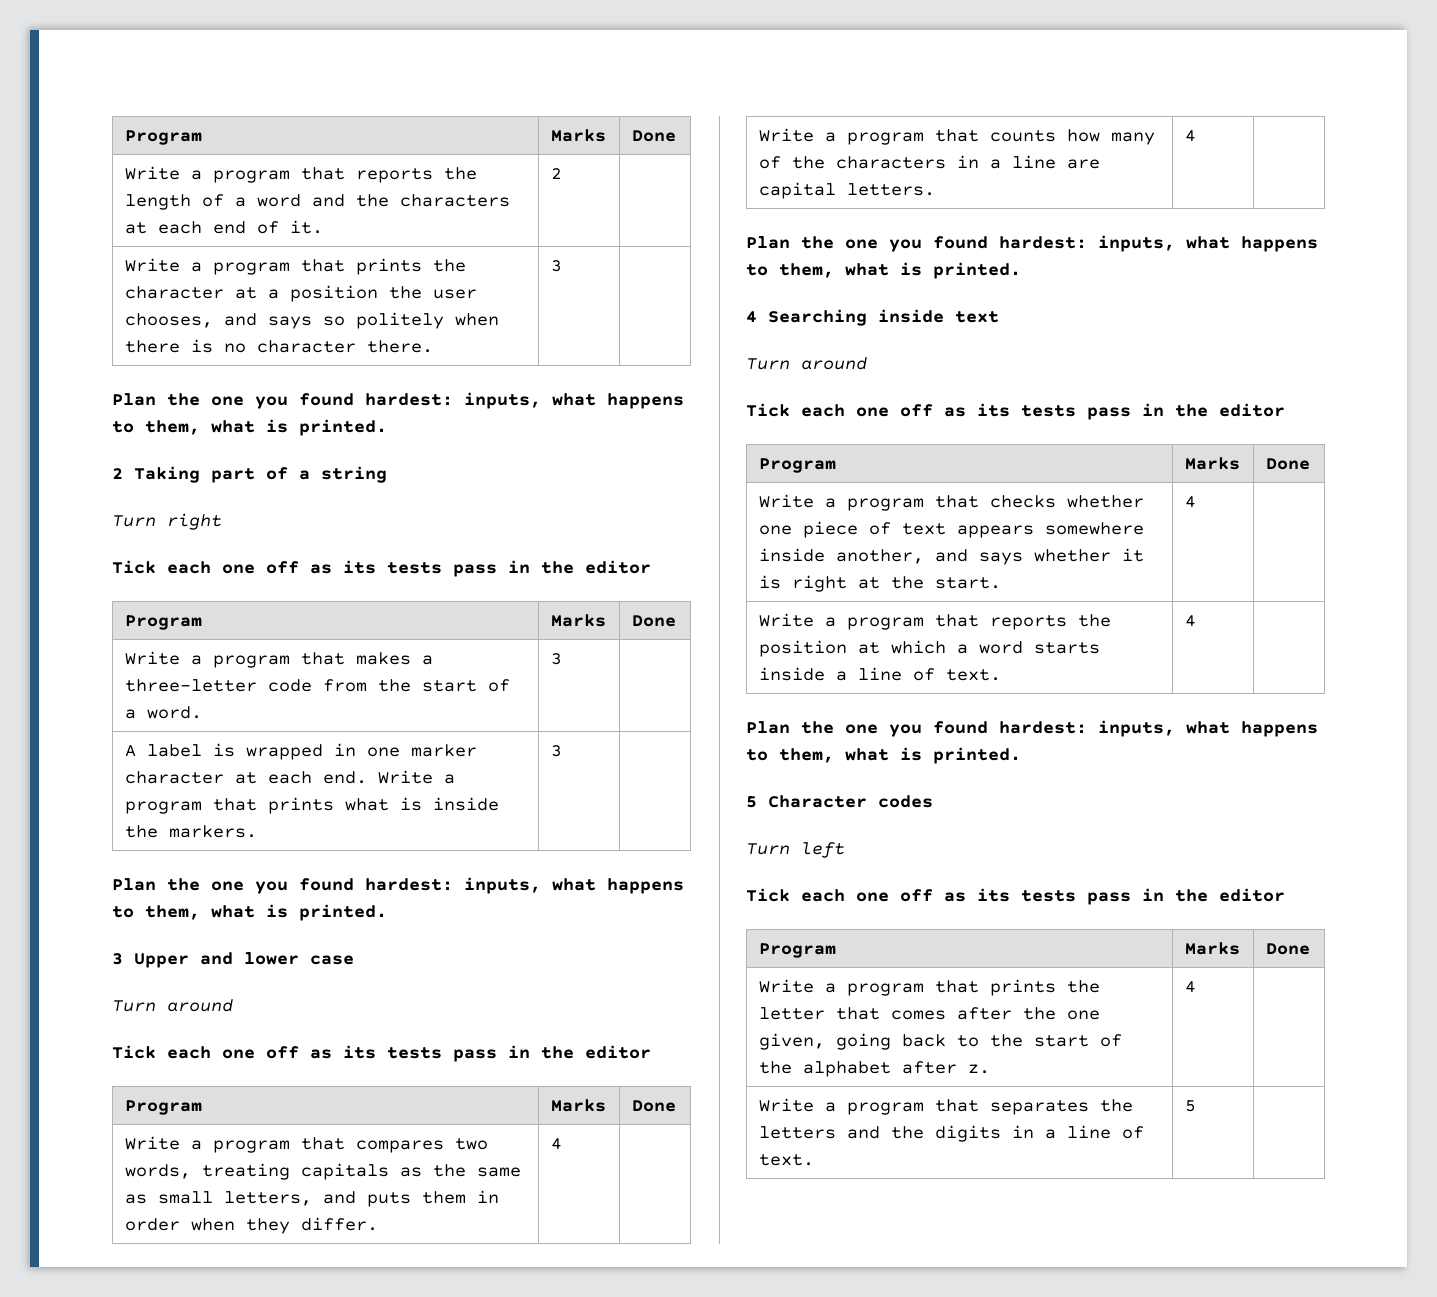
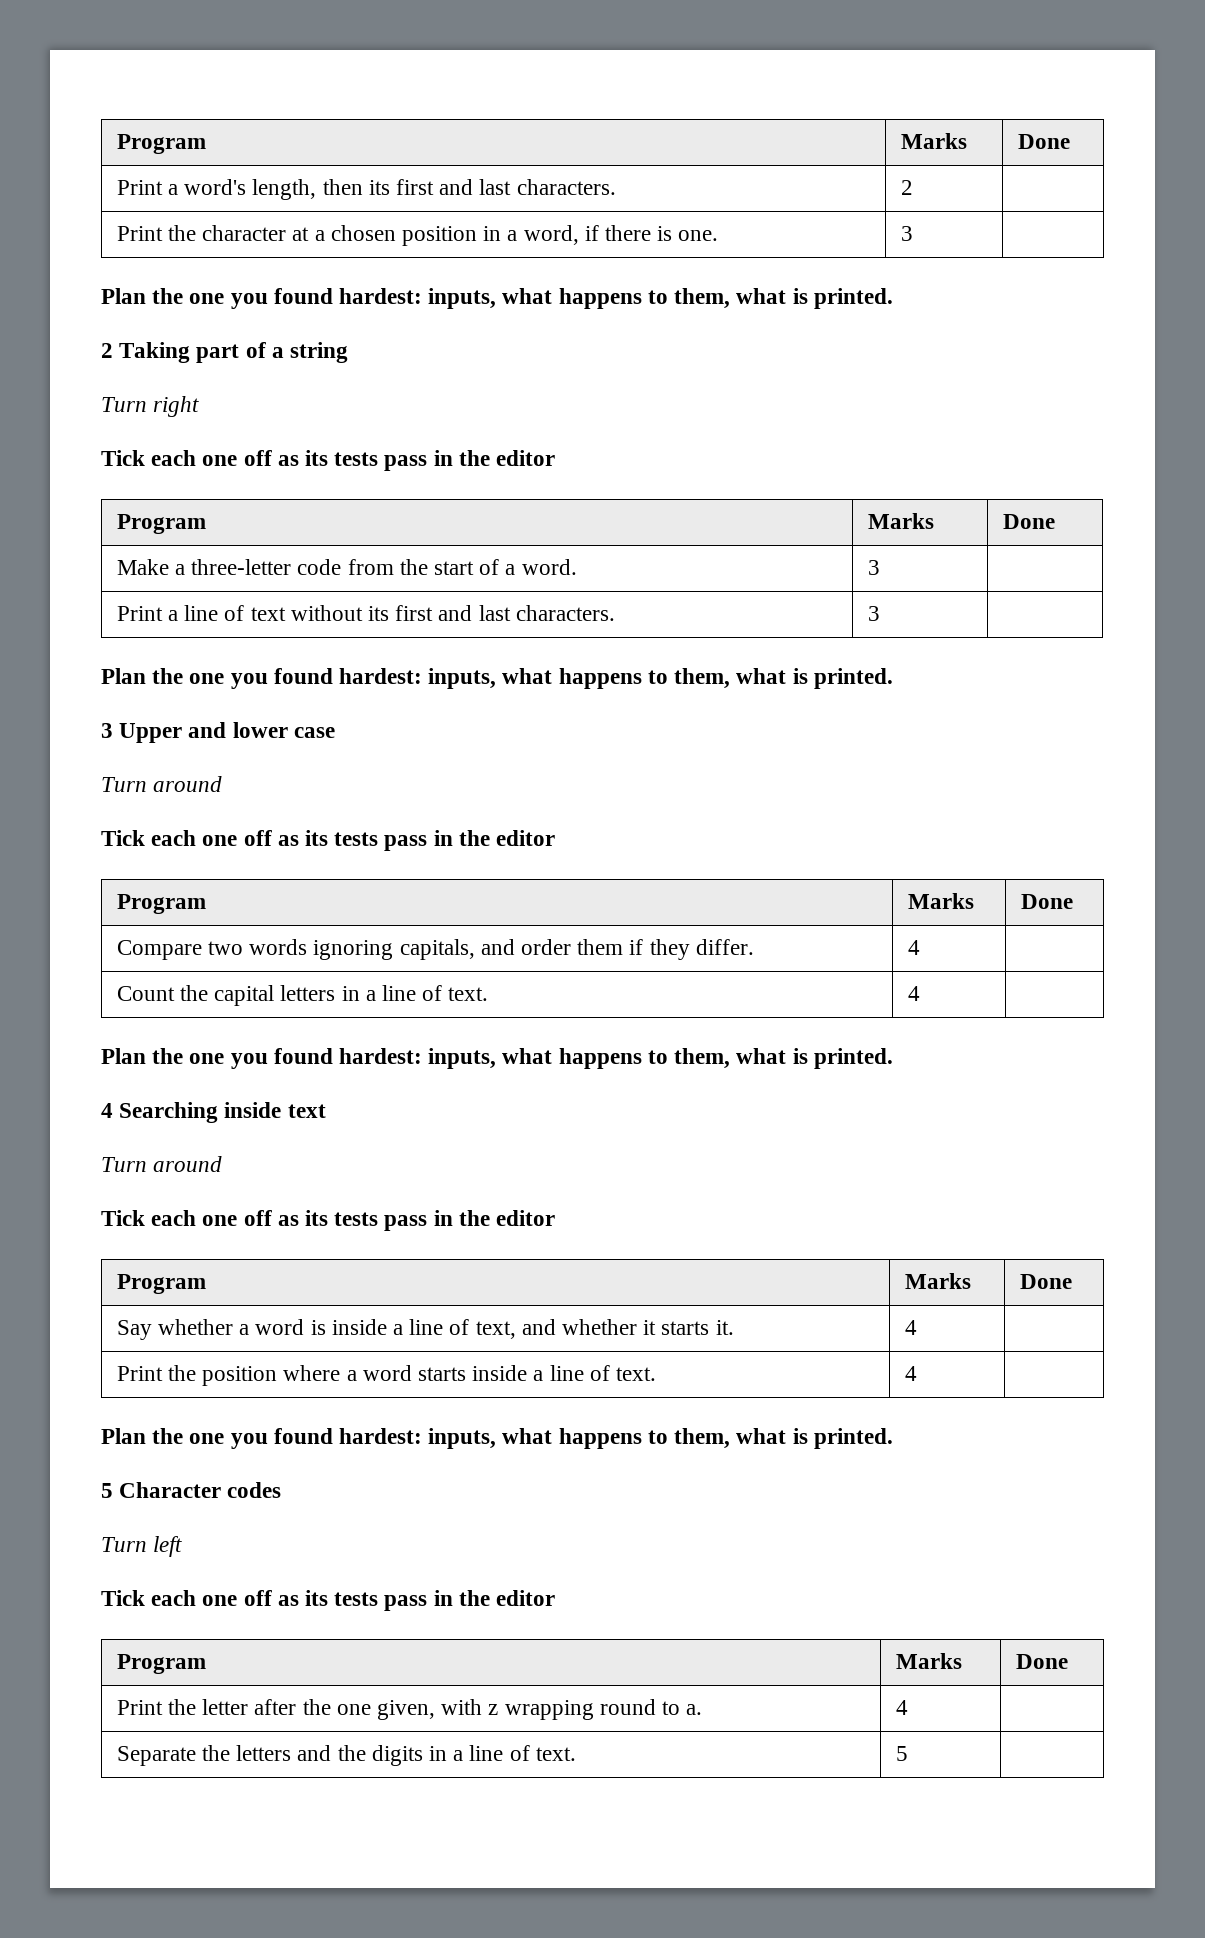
[124,130,202,145] [550,129,606,142] [631,130,676,142] [124,166,477,183] [124,194,510,210] [124,220,323,234] [550,168,562,179] [124,258,466,275] [124,285,477,302] [124,312,499,329] [124,339,433,353] Program | Marks | Done // Write a program that reports the length of a word and the characters at each end of it. | 2 | // Write a program that prints the character at a position the user chooses, and says so politely when there is no character there. -> [116,134,206,154] [900,133,967,149] [1017,134,1070,149] [116,179,616,200] [900,180,913,195] [116,225,719,246] Program | Marks | Done // Print a word's length, then its first and last characters. | 2 | // Print the character at a chosen position in a word, if there is one.
[124,651,411,668] Write a program that makes -> [116,559,169,575] Make
[124,743,477,760] [124,770,455,784] [124,797,499,814] [124,825,257,838] A label is wrapped in one marker character at each end. Write a program that prints what is inside the markers. -> [116,605,615,621] Print a line of text without its first and last characters.
[124,1136,488,1153] [124,1163,521,1180] [124,1190,499,1207] [124,1217,378,1234] [550,1138,562,1150] [758,128,1155,145] [758,155,1100,169] [758,182,935,199] Write a program that compares two words, treating capitals as the same as small letters, and puts them in order when they differ. | 4 | // Write a program that counts how many of the characters in a line are capital letters. -> [116,939,754,960] [907,940,920,955] [116,985,489,1006] Compare two words ignoring capitals, and order them if they differ. | 4 | // Count the capital letters in a line of text.
[758,494,1144,511] [758,521,1144,538] [758,548,1144,565] [758,575,1001,592] [1184,496,1196,508] [758,613,1111,630] [758,640,946,657] Write a program that checks whether one piece of text appears somewhere inside another, and says whether it is right at the start. | 4 | // Write a program that reports the position at which -> [116,1319,734,1340] [904,1320,917,1335] [116,1365,341,1386] Say whether a word is inside a line of text, and whether it starts it. | 4 | // Print the position where
[758,979,1100,996] [758,1007,1100,1020] [758,1033,1122,1050] [758,1061,990,1077] [1184,981,1196,993] [758,1098,1089,1115] Write a program that prints the letter that comes after the one given, going back to the start of the alphabet after z. | 4 | // Write a program that separates -> [116,1699,703,1720] [895,1700,908,1715] [116,1746,196,1766] Print the letter after the one given, with z wrapping round to a. | 4 | // Separate

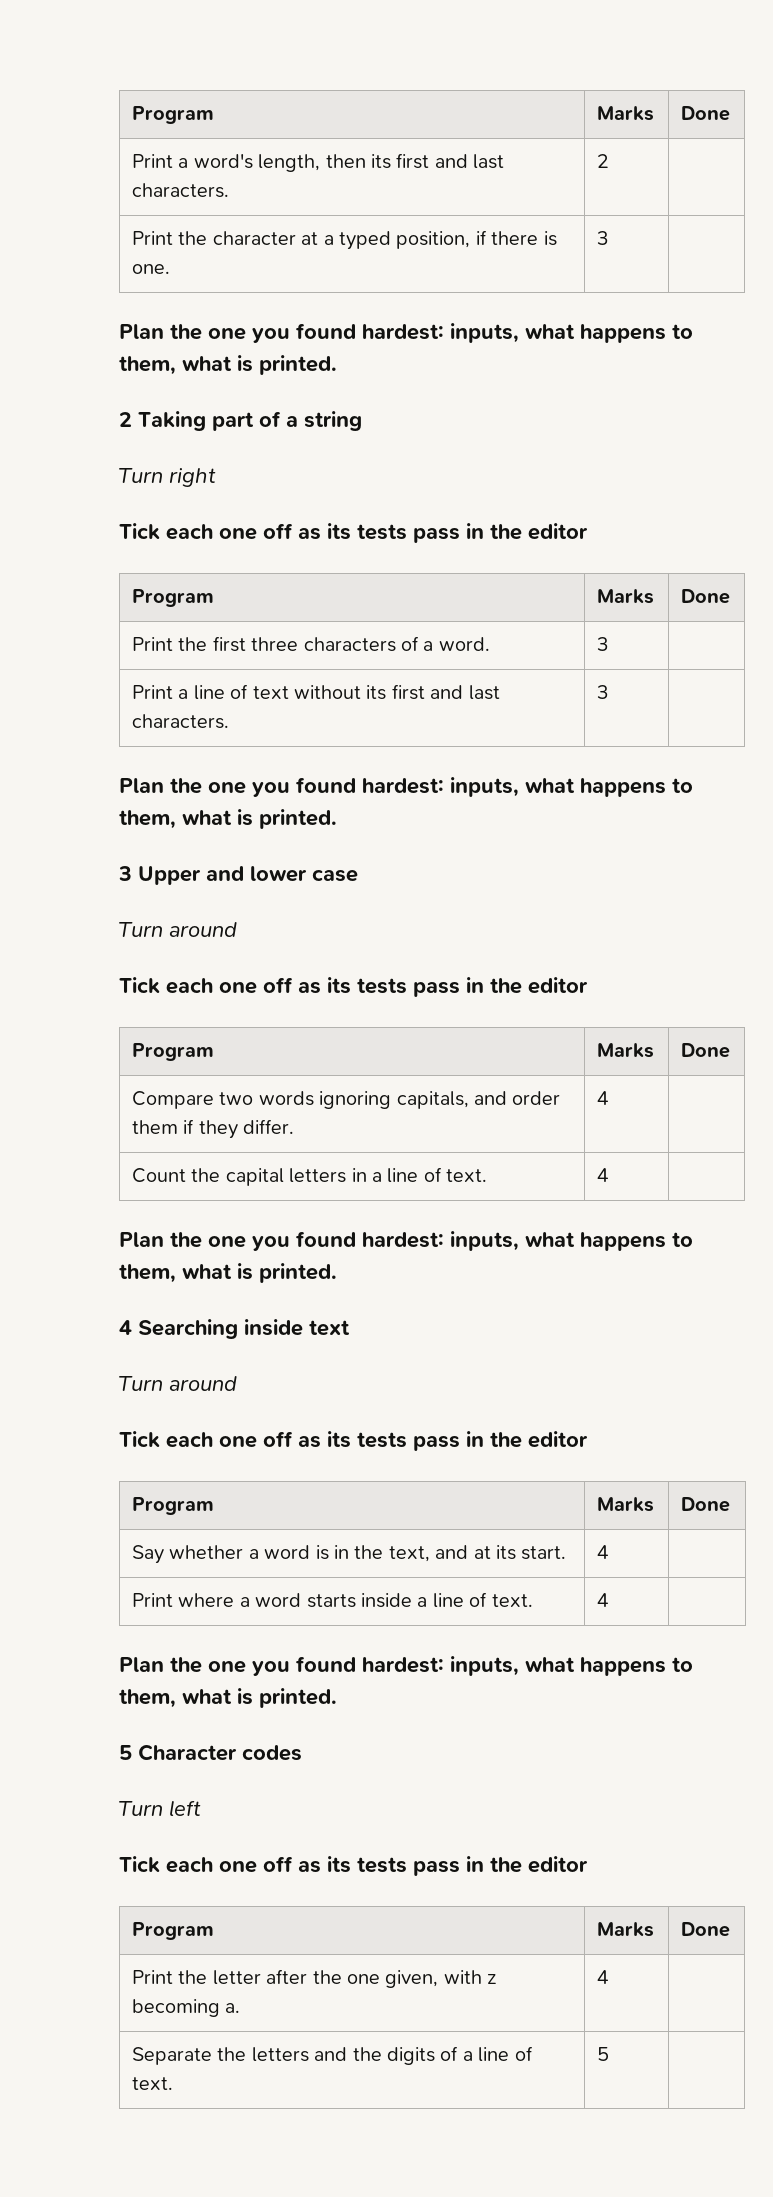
[330,225,579,246] chosen position in a word, -> [339,231,471,250] typed position,
[116,559,475,575] Make a three-letter code from the start -> [132,636,396,652] Print the first three characters
[331,1319,734,1339] inside a line of text, and whether it starts it. -> [334,1545,567,1562] in the text, and at its start.
[167,1365,278,1386] the position -> (174, 1600) none
[504,1699,681,1720] wrapping round to -> [132,1999,221,2017] becoming
[429,1746,448,1761] in -> [440,2046,459,2061] of

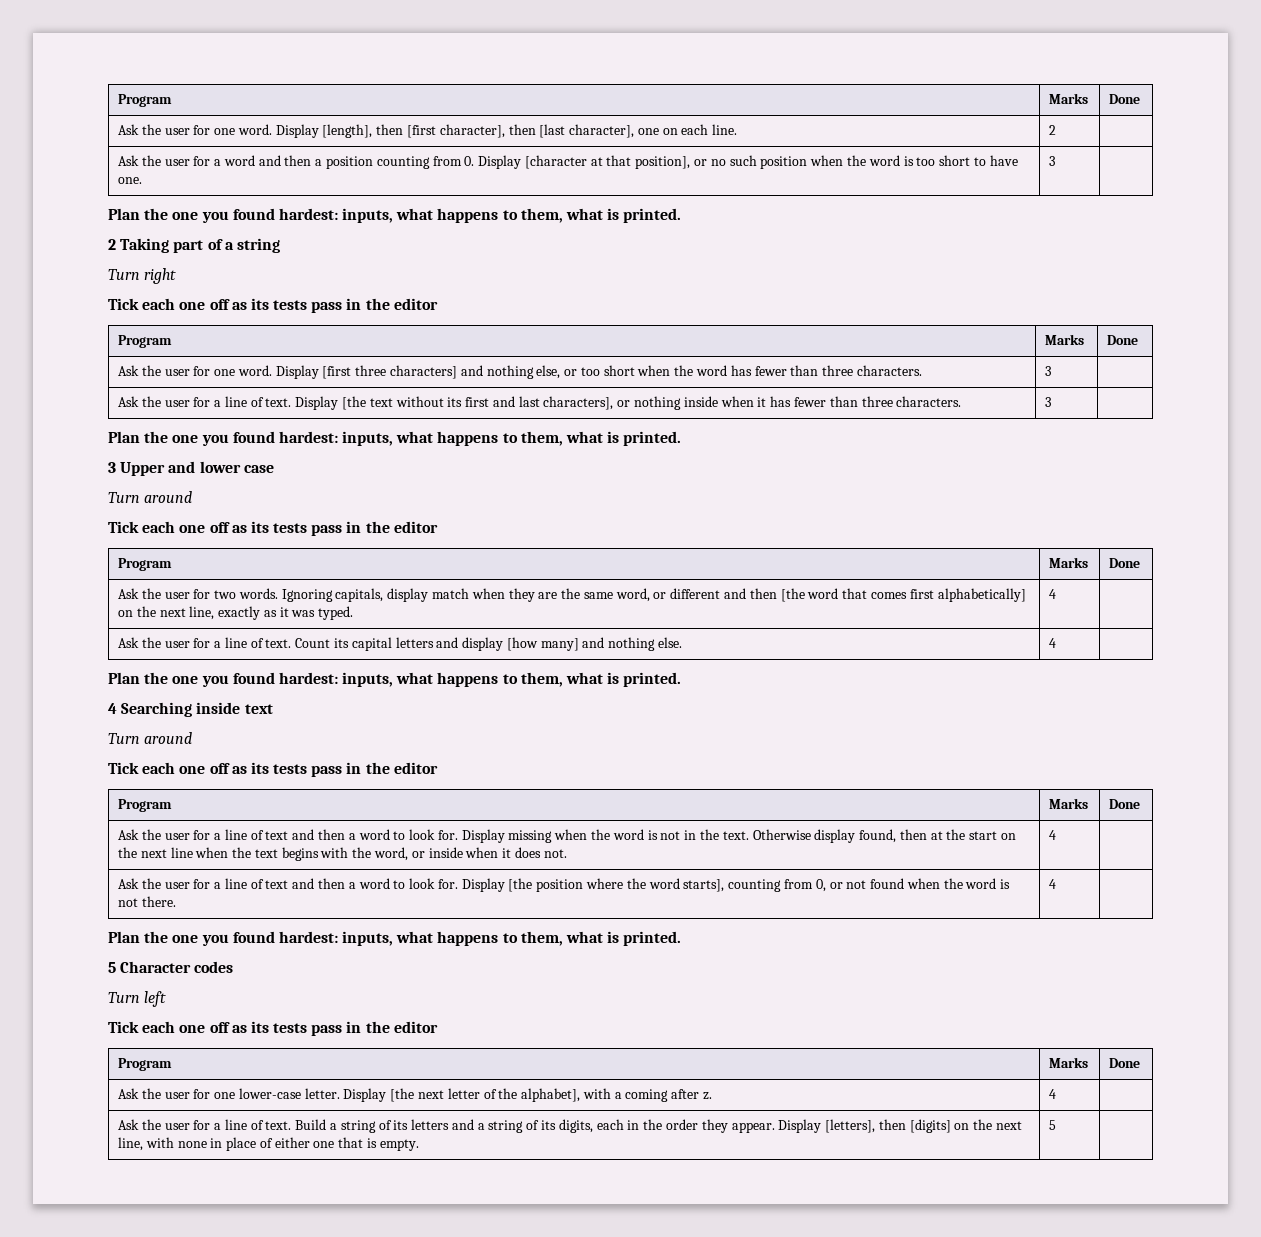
[132,106,215,124] [597,106,655,121] [681,106,731,121] [132,153,505,172] [132,183,230,198] [597,154,610,168] [132,230,557,250] Program | Marks | Done // Print a word's length, then its first and last characters. | 2 | // Print the character at a typed position, if there is -> [118,94,173,107] [1049,93,1089,104] [1109,94,1141,104] [118,124,738,138] [1049,125,1057,135] [118,155,1018,169] Program | Marks | Done // Ask the user for one word. Display [length], then [first character], then [last character], one on each line. | 2 | // Ask the user for a word and then a position counting from 0. Display [character at that position], or no such position when the word is too short to have
[132,636,490,652] [597,637,610,651] [132,684,249,700] Print the first three characters of a word. | 3 | // Print a line of -> [118,365,922,379] [1045,366,1052,376] [118,396,367,410] Ask the user for one word. Display [first three characters] and nothing else, or too short when the word has fewer than three characters. | 3 | // Ask the user for a line of text. Display [the
(500, 692) none -> [543,396,893,410] characters], or nothing inside when it has fewer than three
[132,1091,561,1109] [132,1119,295,1139] [597,1091,610,1105] [132,1167,488,1186] Compare two words ignoring capitals, and order them if they differ. | 4 | // Count the capital letters in a line of text. -> [118,588,1026,602] [118,606,354,620] [1049,589,1057,599] [118,637,683,651] Ask the user for two words. Ignoring capitals, display match when they are the same word, or different and then [the word that comes first alphabetically] on the next line, exactly as it was typed. | 4 | // Ask the user for a line of text. Count its capital letters and display [how many] and nothing else.
[132,1545,567,1564] [597,1545,610,1559] [132,1592,533,1608] Say whether a word is in the text, and at its start. | 4 | // Print where a word starts inside a line of text. -> [118,829,1016,843] [118,847,567,861] [1049,830,1057,840] [118,878,1011,892] [118,896,176,907] Ask the user for a line of text and then a word to look for. Display missing when the word is not in the text. Otherwise display found, then at the start on the next line when the text begins with the word, or inside when it does not. | 4 | // Ask the user for a line of text and then a word to look for. Display [the position where the word starts], counting from 0, or not found when the word is not there.
[132,1969,497,1988] [132,1999,241,2017] [597,1970,610,1984] [132,2046,533,2065] [132,2077,174,2090] Print the letter after the one given, with z becoming a. | 4 | // Separate the letters and the digits of a line of text. -> [118,1088,713,1102] [1049,1089,1057,1099] [118,1119,1022,1133] [118,1137,419,1151] Ask the user for one lower-case letter. Display [the next letter of the alphabet], with a coming after z. | 4 | // Ask the user for a line of text. Build a string of its letters and a string of its digits, each in the order they appear. Display [letters], then [digits] on the next line, with none in place of either one that is empty.

